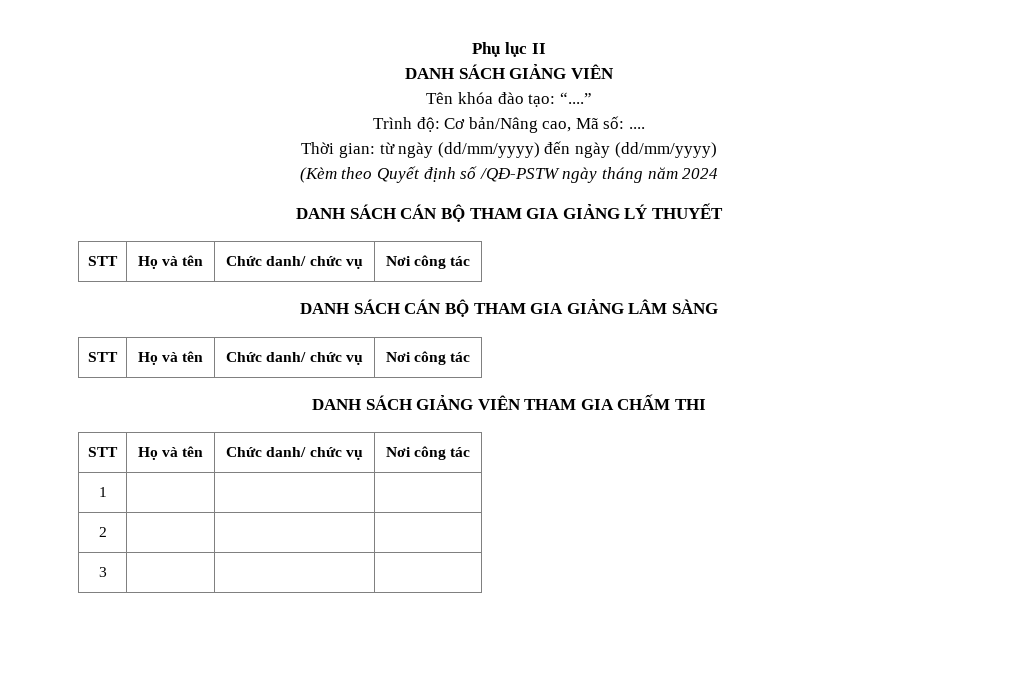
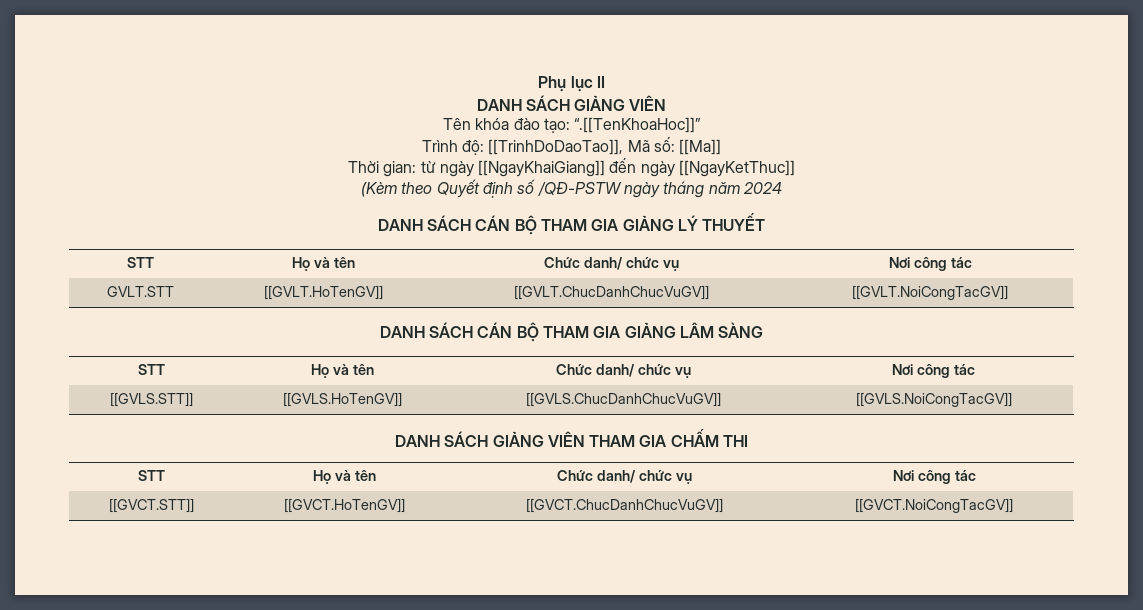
[559,92,592,104] “....” -> [574,117,702,133] “.[[TenKhoaHoc]]”
[444,117,572,133] Cơ bản/Nâng cao, -> [488,139,624,155] [[TrinhDoDaoTao]],
[629,127,646,129] .... -> [679,139,722,155] [[Ma]]
[437,142,540,158] (dd/mm/yyyy) -> [478,160,606,177] [[NgayKhaiGiang]]
[614,142,717,158] (dd/mm/yyyy) -> [679,160,796,177] [[NgayKetThuc]]
(471, 261) none -> [106,286,174,297] [264,285,383,300] [514,285,709,300] [852,285,1008,300] // GVLT.STT | [[GVLT.HoTenGV]] | [[GVLT.ChucDanhChucVuGV]] | [[GVLT.NoiCongTacGV]]
(471, 357) none -> [109,392,193,407] [283,392,402,407] [525,392,721,407] [855,392,1012,407] // [[GVLS.STT]] | [[GVLS.HoTenGV]] | [[GVLS.ChucDanhChucVuGV]] | [[GVLS.NoiCongTacGV]]
[98,487,107,497] [98,527,107,537] [98,567,107,577] 1 | | | // 2 | | | // 3 | | | -> [109,498,194,513] [283,498,405,513] [526,498,723,513] [855,498,1013,513] [[GVCT.STT]] | [[GVCT.HoTenGV]] | [[GVCT.ChucDanhChucVuGV]] | [[GVCT.NoiCongTacGV]]

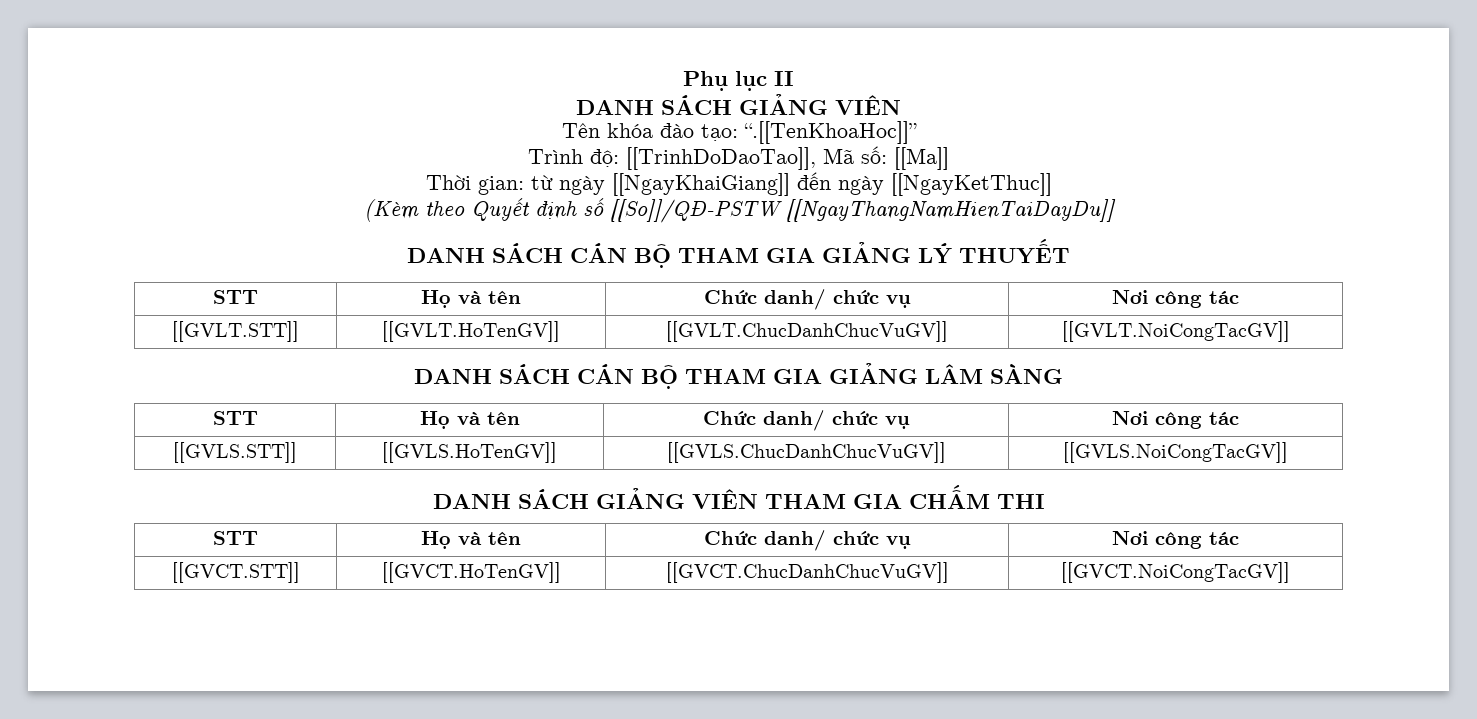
[537,181,782,198] /QĐ-PSTW ngày tháng năm 2024 -> [609,199,1116,223] [[So]]/QĐ-PSTW [[NgayThangNamHienTaiDayDu]]
[106,286,174,297] GVLT.STT -> [172,321,299,342] [[GVLT.STT]]

